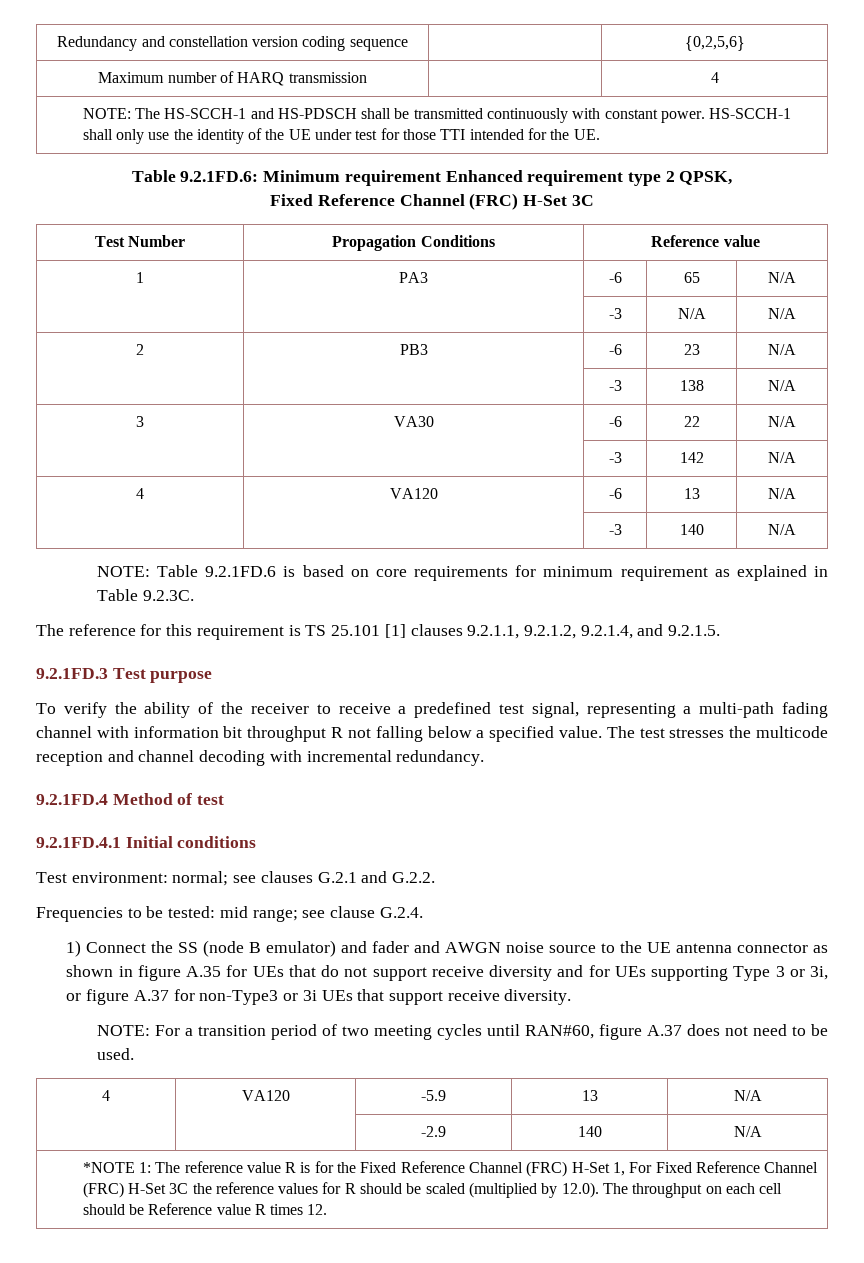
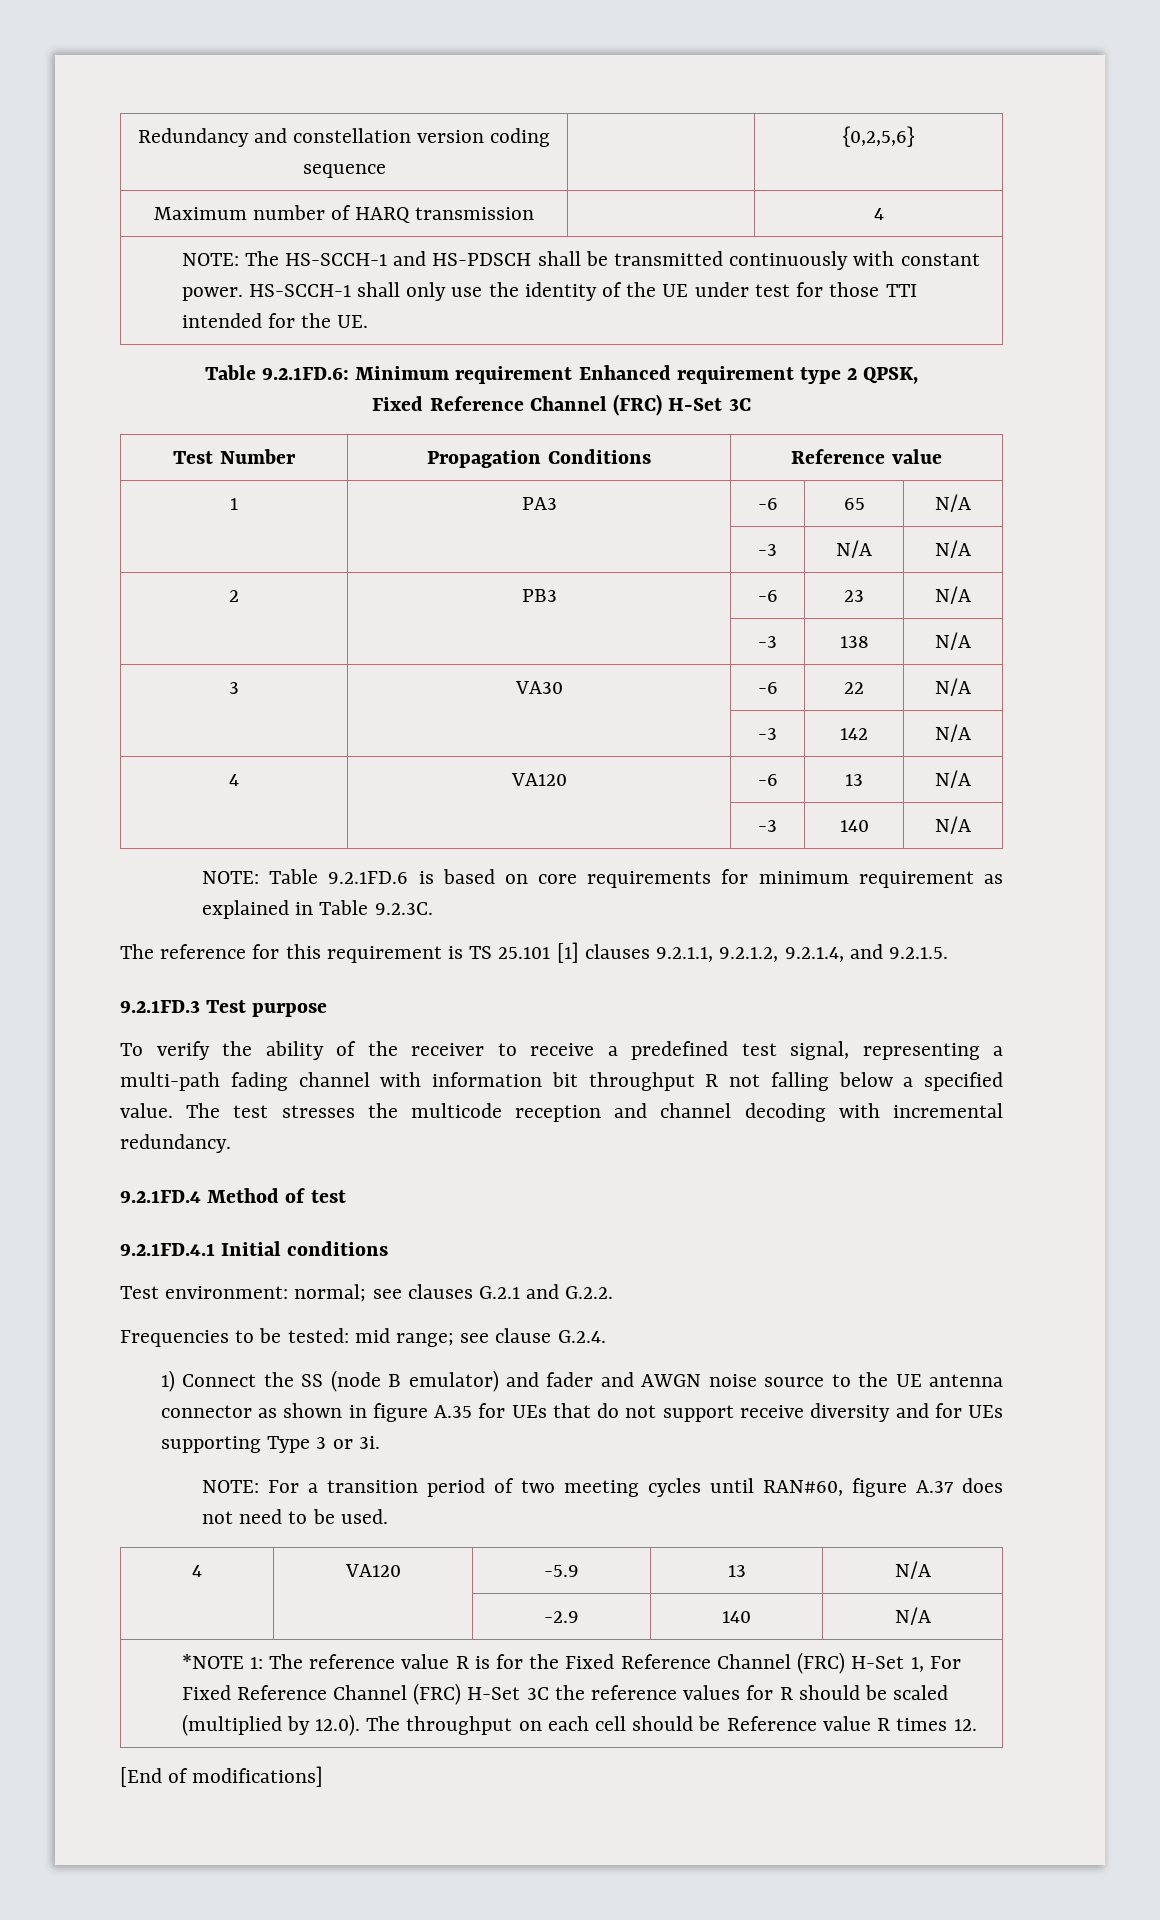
[809,966,828,980] [66,989,572,1005] 3i, or figure A.37 for non-Type3 or 3i UEs that support receive diversity. -> [358,1436,380,1449] 3i.
(328, 1209) none -> [120,1766,324,1787] // [End of modifications]

